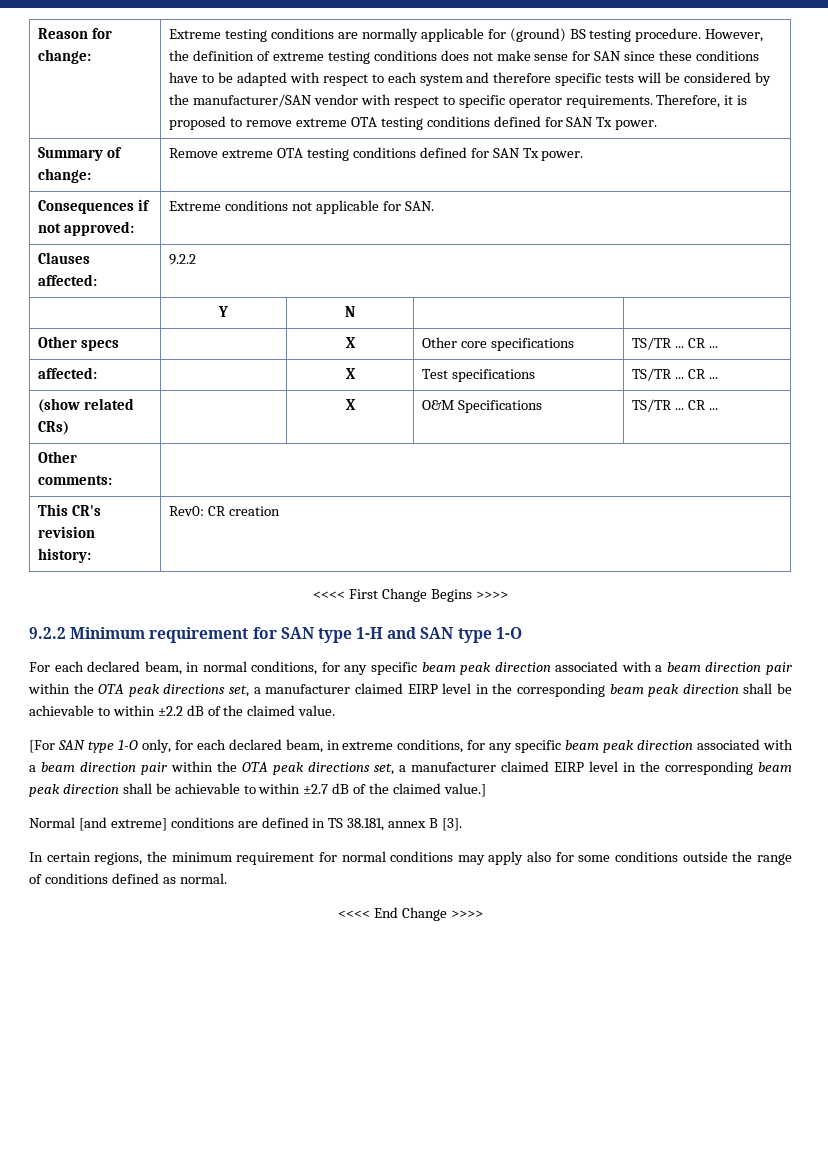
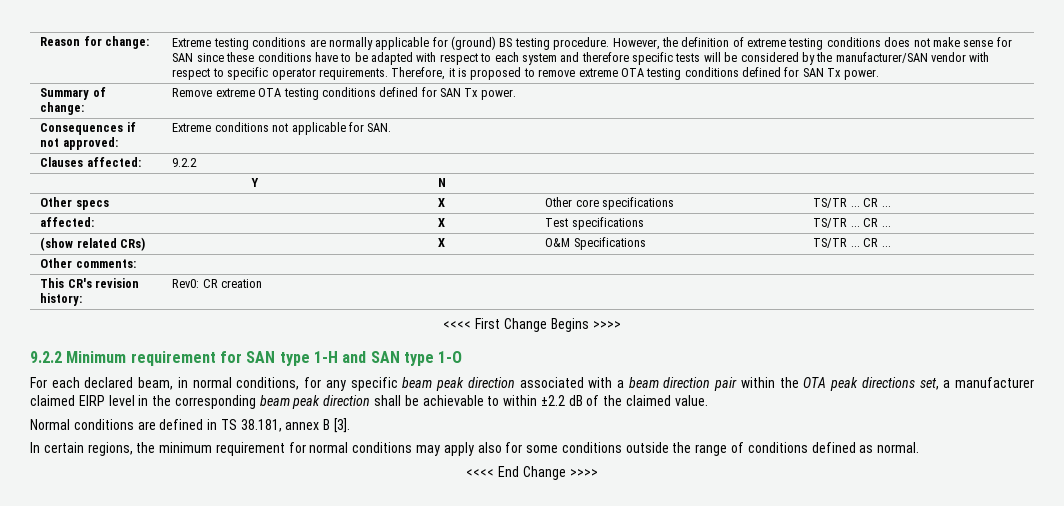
[29,739,793,753] [29,761,792,775] [29,783,486,797] // [For SAN type 1-O only, for each declared beam, in extreme conditions, for any specific beam peak direction associated with a beam direction pair within the OTA peak directions set, a manufacturer claimed EIRP level in the corresponding beam peak direction shall be achievable to within ±2.7 dB of the claimed value.] -> (708, 400) none
[78,817,167,831] [and extreme] -> (70, 424) none

